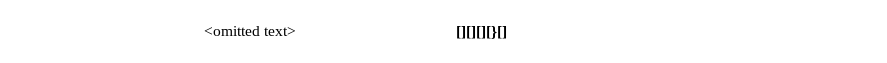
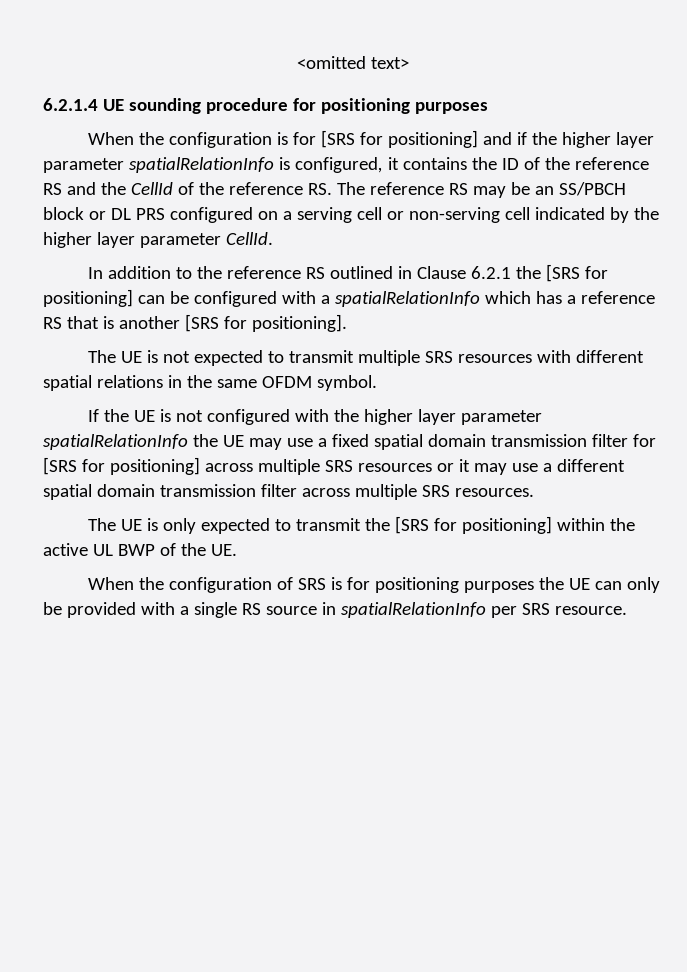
[456,26,507,39] [][][][}[] -> [43,98,488,114] [88,130,655,148] [43,157,649,173] [43,182,626,198] [43,207,659,223] [43,232,273,248] [88,264,609,282] [43,289,655,307] [43,314,347,332] [88,350,645,366] [43,375,377,391] [88,409,543,425] [43,434,656,450] [43,457,625,475] [43,484,534,500] [88,516,636,534] [43,543,237,556] [88,577,661,593] [43,602,627,618] 6.2.1.4 UE sounding procedure for positioning purposes // When the configuration is for [SRS for positioning] and if the higher layer parameter spatialRelationInfo is configured, it contains the ID of the reference RS and the CellId of the reference RS. The reference RS may be an SS/PBCH block or DL PRS configured on a serving cell or non-serving cell indicated by the higher layer parameter CellId. // In addition to the reference RS outlined in Clause 6.2.1 the [SRS for positioning] can be configured with a spatialRelationInfo which has a reference RS that is another [SRS for positioning]. // The UE is not expected to transmit multiple SRS resources with different spatial relations in the same OFDM symbol. // If the UE is not configured with the higher layer parameter spatialRelationInfo the UE may use a fixed spatial domain transmission filter for [SRS for positioning] across multiple SRS resources or it may use a different spatial domain transmission filter across multiple SRS resources. // The UE is only expected to transmit the [SRS for positioning] within the active UL BWP of the UE. // When the configuration of SRS is for positioning purposes the UE can only be provided with a single RS source in spatialRelationInfo per SRS resource.

